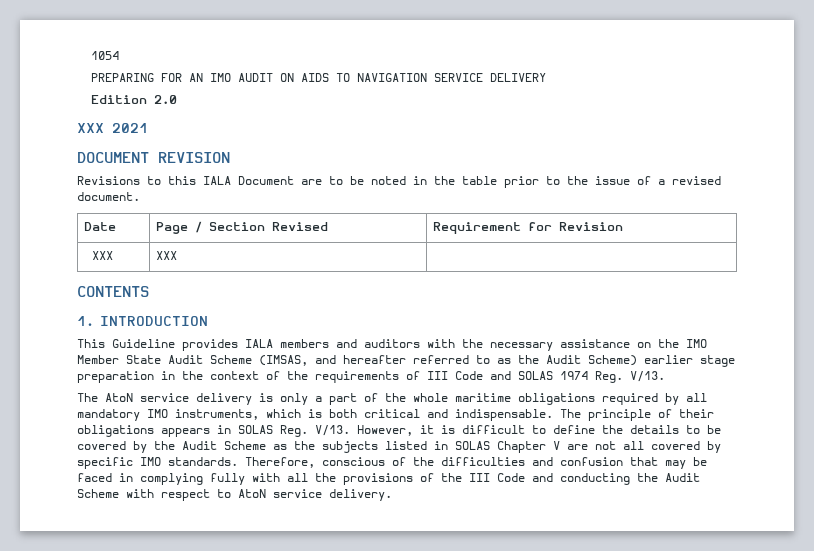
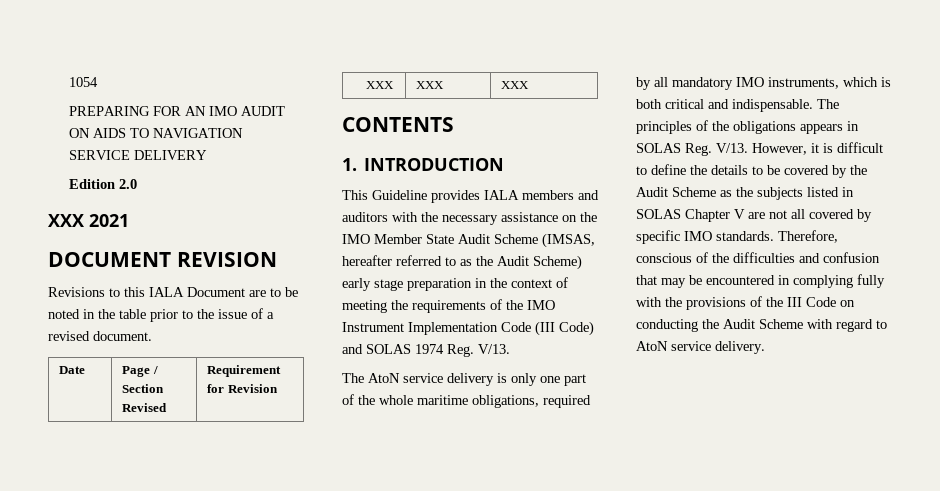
(177, 255) none -> [501,81,530,89] XXX
[315,355,336,364] and -> (595, 240) none
[644,355,693,364] earlier -> [342,278,371,291] early
(280, 375) none -> [342,300,387,313] meeting
[427,371,483,380] III Code -> [506,300,555,310] [342,321,594,336] the IMO Instrument Implementation Code (III Code)
[315,396,322,402] a -> [540,376,560,383] one
[518,393,595,405] obligations -> [472,395,539,408] obligations,
[588,409,714,421] principle of their -> [636,120,729,134] principles of the
[77,473,112,482] faced -> [706,275,775,285] encountered
[287,473,308,482] all -> (662, 302) none
[532,473,553,482] and -> [840,300,855,307] on
[161,489,210,501] respect -> [836,319,873,332] regard

